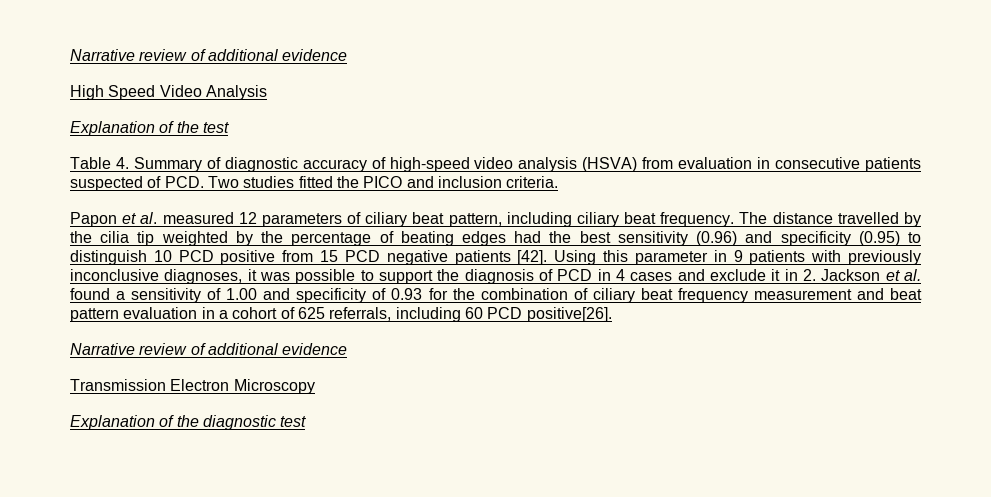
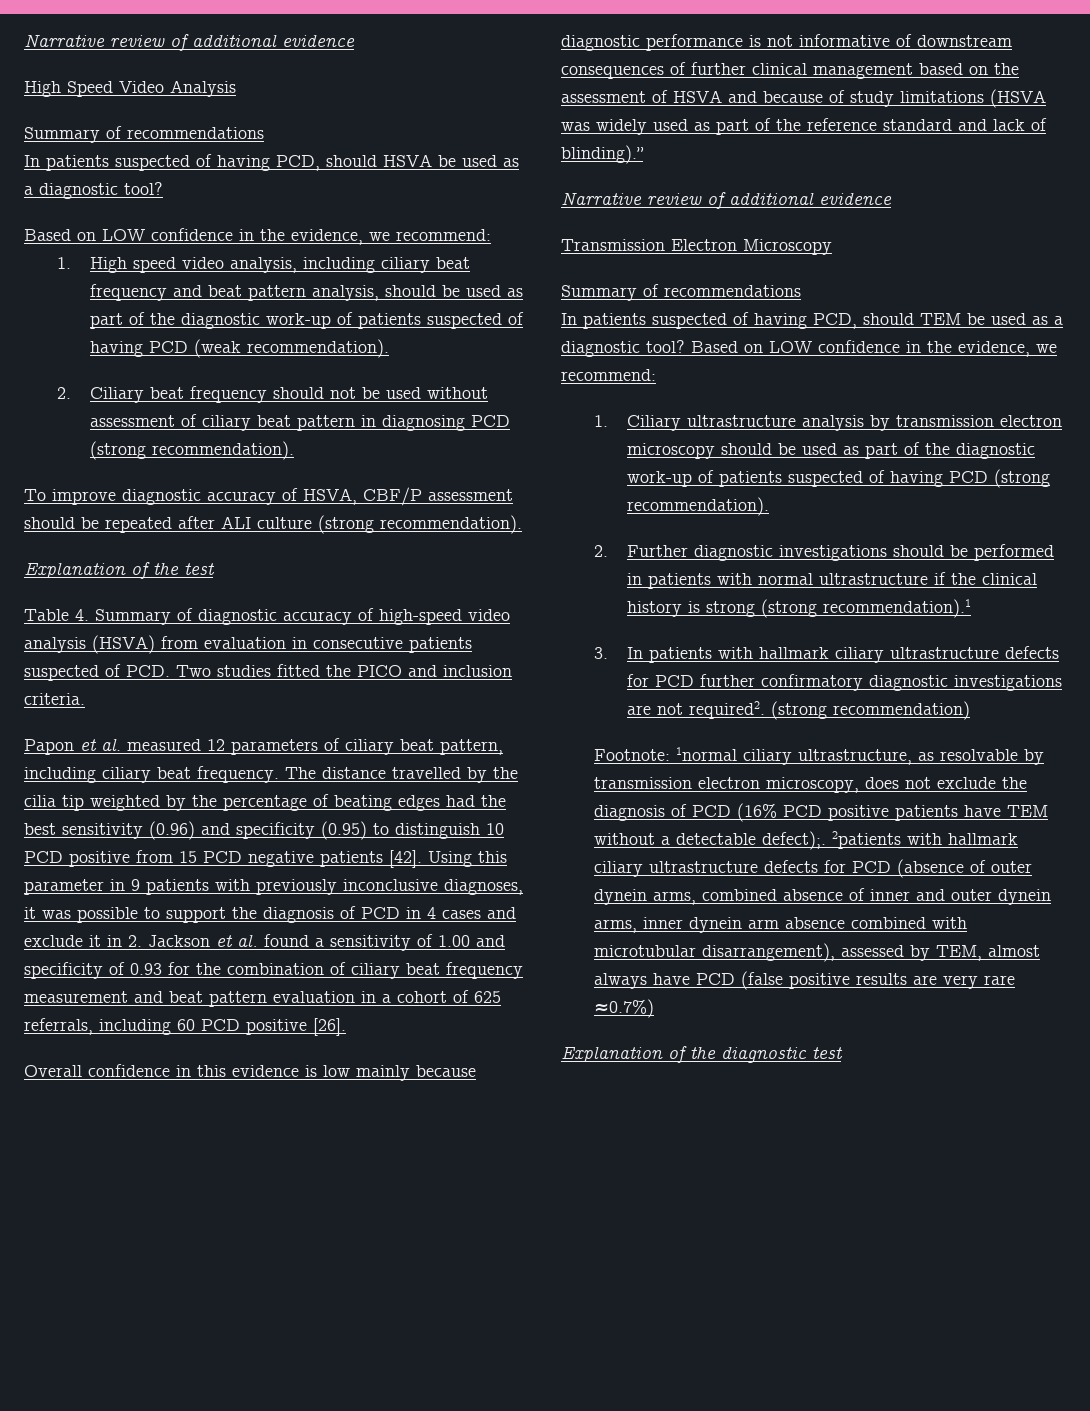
(267, 92) none -> [24,126,264,143] [24,154,519,171] [24,182,163,199] [24,228,491,245] [56,257,470,273] [89,284,523,301] [89,312,524,329] [89,339,389,358] [56,386,488,403] [89,414,510,431] [89,441,294,460] [24,487,513,506] [24,515,522,534] // Summary of recommendations // In patients suspected of having PCD, should HSVA be used as a diagnostic tool? // Based on LOW confidence in the evidence, we recommend: // 1. High speed video analysis, including ciliary beat frequency and beat pattern analysis, should be used as part of the diagnostic work-up of patients suspected of having PCD (weak recommendation). // 2. Ciliary beat frequency should not be used without assessment of ciliary beat pattern in diagnosing PCD (strong recommendation). // To improve diagnostic accuracy of HSVA, CBF/P assessment should be repeated after ALI culture (strong recommendation).
[526,307,612,322] positive[26]. -> [246,1018,346,1036] [24,1064,476,1081] [561,34,1012,51] [561,62,1019,79] [561,89,1046,108] [561,118,1047,135] [561,145,644,164] positive [26]. // Overall confidence in this evidence is low mainly because diagnostic performance is not informative of downstream consequences of further clinical management based on the assessment of HSVA and because of study limitations (HSVA was widely used as part of the reference standard and lack of blinding).”
(315, 386) none -> [561,284,801,301] [561,312,1063,329] [561,340,1057,357] [561,369,656,381] [593,415,1062,431] [626,442,1035,459] [626,469,1050,488] [626,497,769,516] [593,544,1054,561] [626,572,1037,589] [626,599,971,618] [593,646,1059,663] [626,674,1062,691] [626,701,970,720] [593,747,1044,765] [593,777,1027,793] [593,803,1048,822] [593,831,1018,850] [593,859,1032,878] [593,888,1051,905] [593,917,967,933] [593,943,1040,962] [593,971,1015,990] [593,999,654,1018] // Summary of recommendations // In patients suspected of having PCD, should TEM be used as a diagnostic tool? Based on LOW confidence in the evidence, we recommend: // 1. Ciliary ultrastructure analysis by transmission electron microscopy should be used as part of the diagnostic work-up of patients suspected of having PCD (strong recommendation). // 2. Further diagnostic investigations should be performed in patients with normal ultrastructure if the clinical history is strong (strong recommendation).1 // 3. In patients with hallmark ciliary ultrastructure defects for PCD further confirmatory diagnostic investigations are not required2. (strong recommendation) // Footnote: 1normal ciliary ultrastructure, as resolvable by transmission electron microscopy, does not exclude the diagnosis of PCD (16% PCD positive patients have TEM without a detectable defect);. 2patients with hallmark ciliary ultrastructure defects for PCD (absence of outer dynein arms, combined absence of inner and outer dynein arms, inner dynein arm absence combined with microtubular disarrangement), assessed by TEM, almost always have PCD (false positive results are very rare ≈0.7%)

